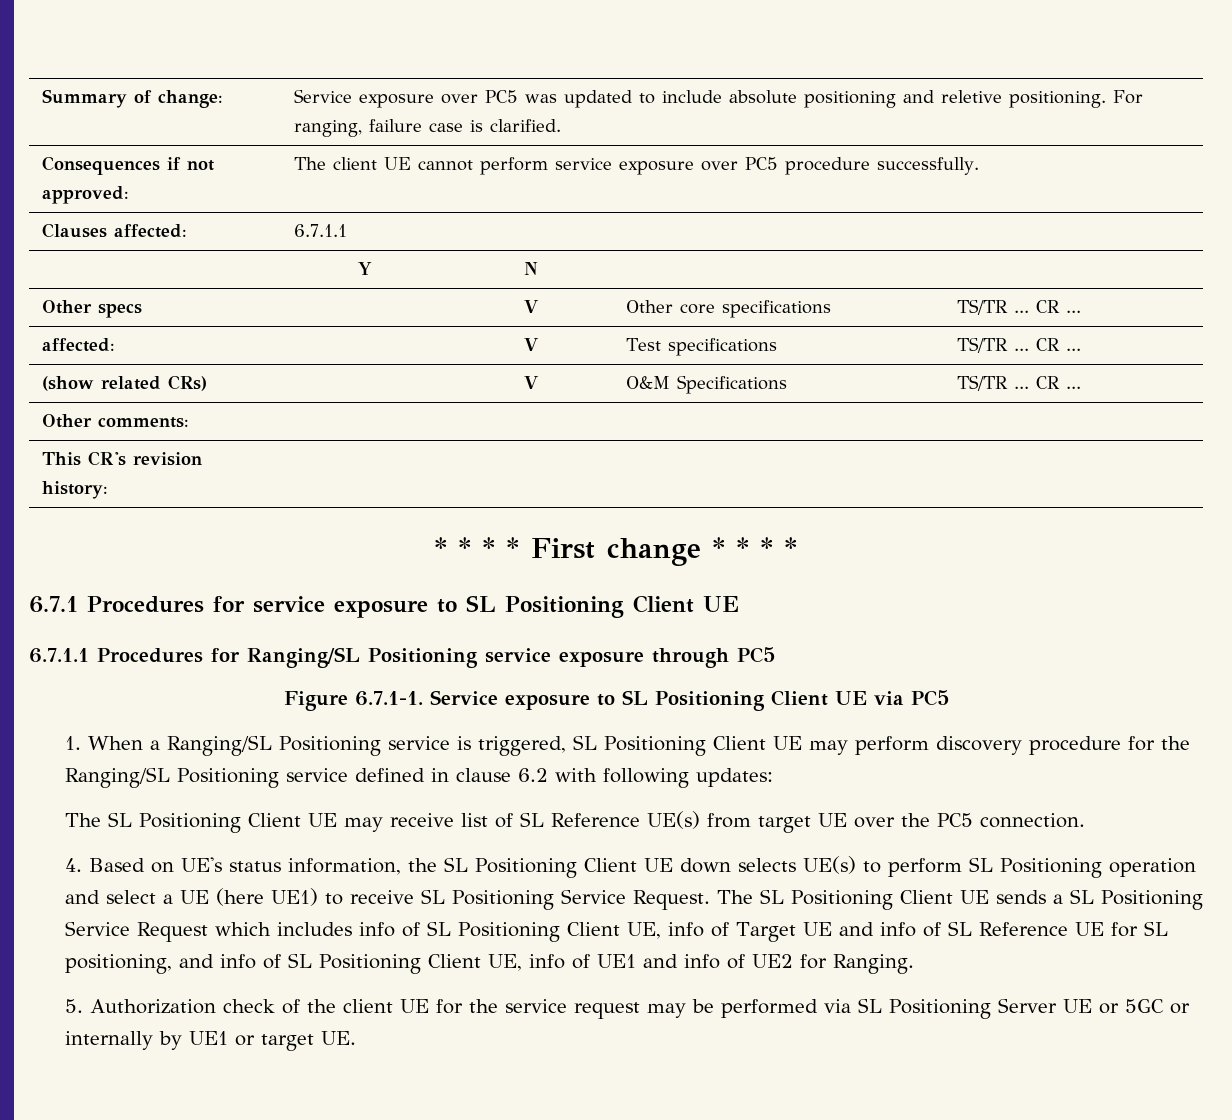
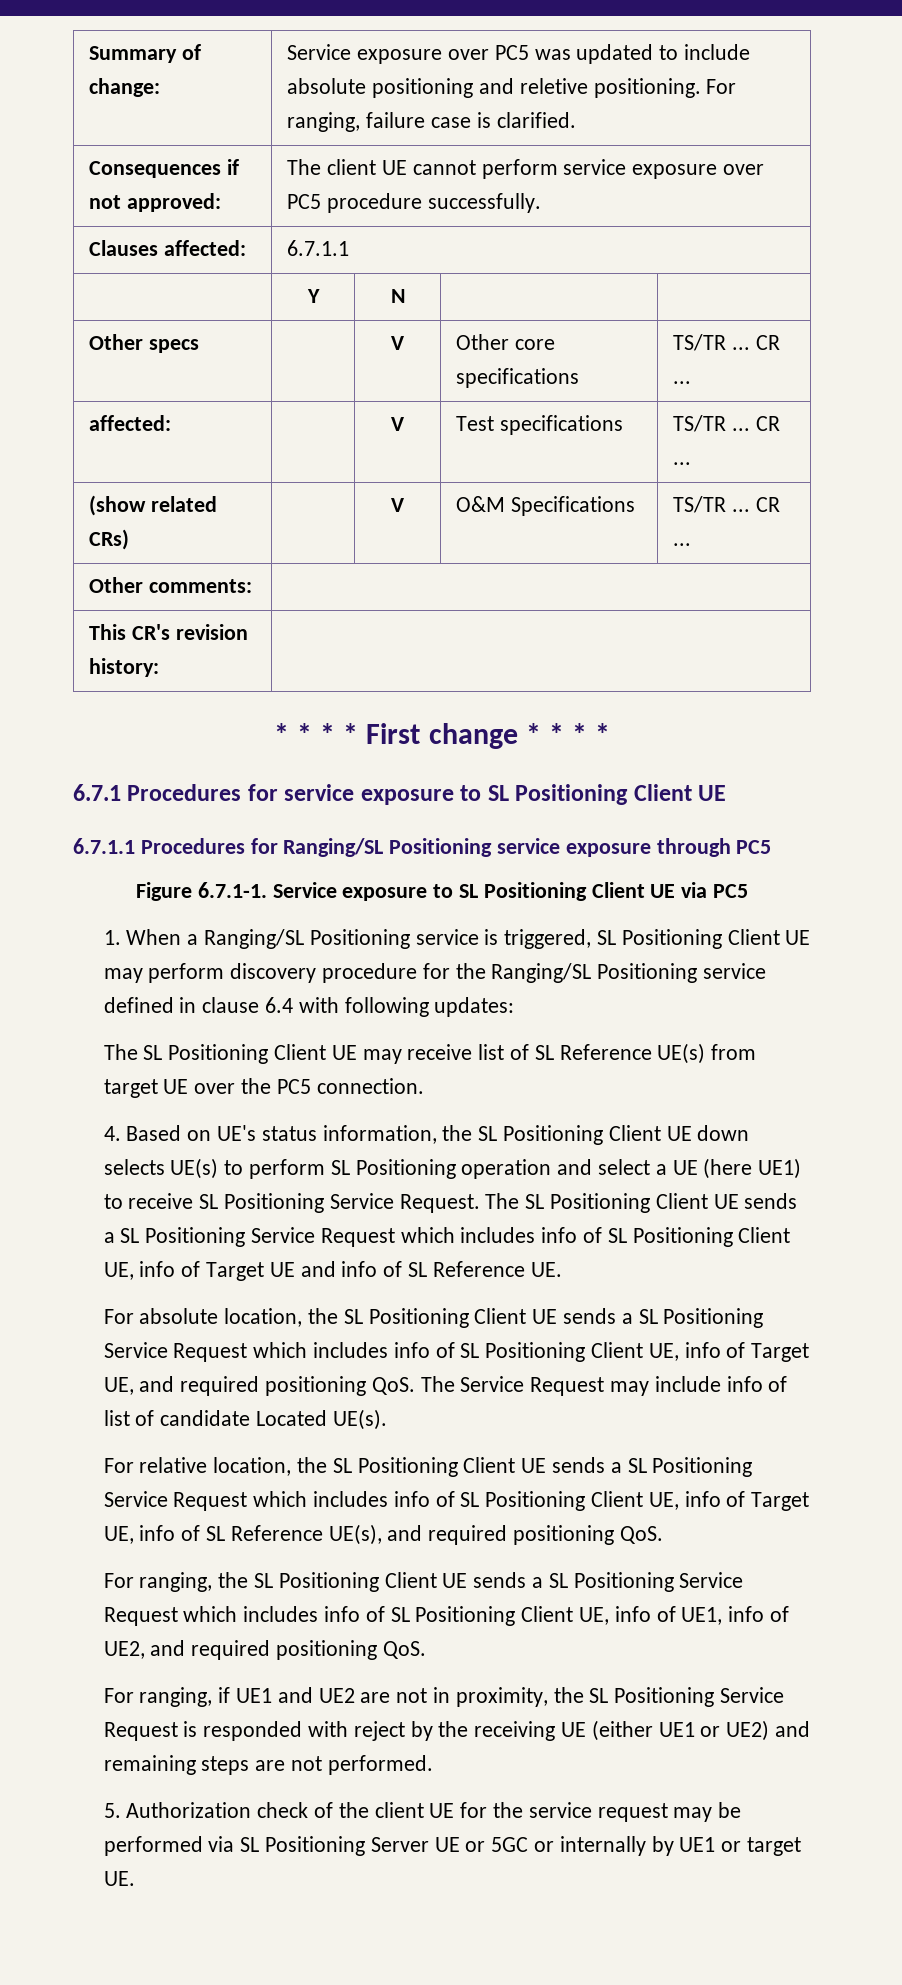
[517,768,548,782] 6.2 -> [265,997,294,1013] 6.4
[1074,921,1168,937] [64,953,914,974] UE for SL positioning, and info of SL Positioning Client UE, info of UE1 and info of UE2 for Ranging. -> [530,1262,562,1277] [103,1308,764,1328] [103,1342,810,1362] [103,1376,788,1396] [103,1409,387,1430] [103,1457,753,1477] [103,1491,810,1511] [103,1524,663,1545] [103,1572,744,1592] [103,1606,790,1626] [103,1640,426,1660] [103,1687,785,1707] [103,1720,811,1741] [103,1755,433,1775] UE. // For absolute location, the SL Positioning Client UE sends a SL Positioning Service Request which includes info of SL Positioning Client UE, info of Target UE, and required positioning QoS. The Service Request may include info of list of candidate Located UE(s). // For relative location, the SL Positioning Client UE sends a SL Positioning Service Request which includes info of SL Positioning Client UE, info of Target UE, info of SL Reference UE(s), and required positioning QoS. // For ranging, the SL Positioning Client UE sends a SL Positioning Service Request which includes info of SL Positioning Client UE, info of UE1, info of UE2, and required positioning QoS. // For ranging, if UE1 and UE2 are not in proximity, the SL Positioning Service Request is responded with reject by the receiving UE (either UE1 or UE2) and remaining steps are not performed.

